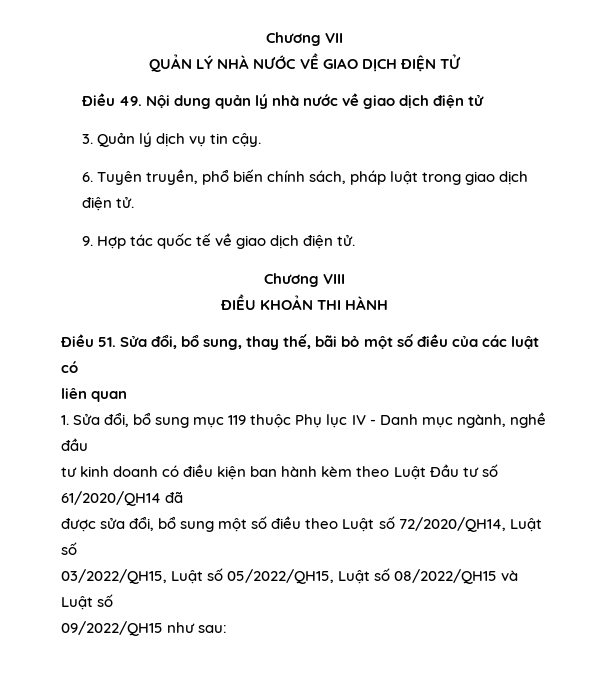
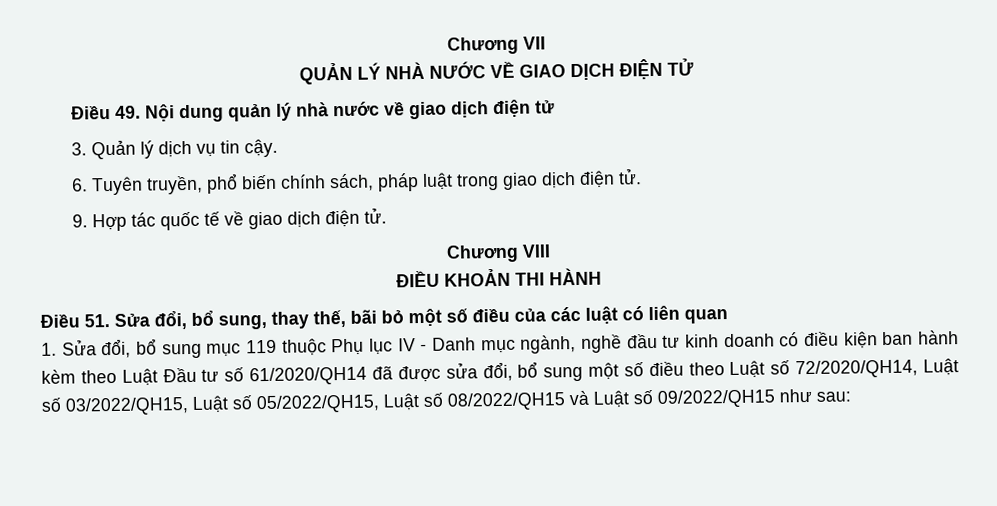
(78, 367) // -> (644, 313) none
(88, 444) // -> (658, 341) none
(184, 497) // -> (393, 372) none
(77, 548) // -> (62, 404) none
(114, 600) // -> (653, 397) none

